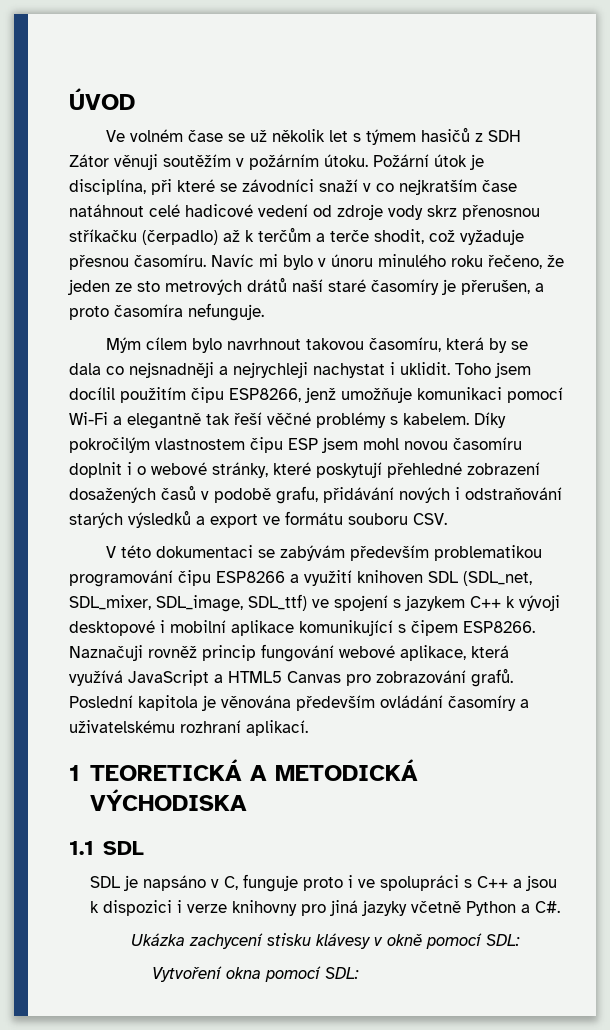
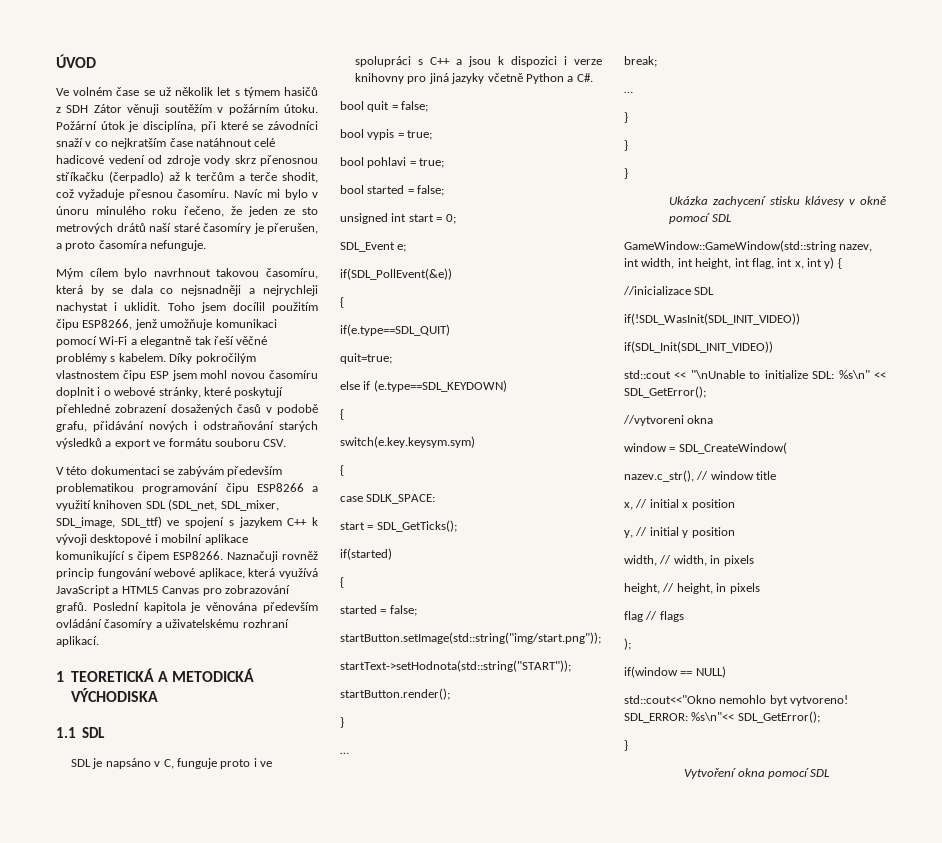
(560, 907) none -> [340,101,429,112] [340,129,433,140] [340,157,445,168] [340,185,445,196] [340,213,456,224] [340,242,407,252] [340,268,452,280] [340,297,344,308] [340,324,450,336] [340,353,392,364] [340,380,507,392] [340,409,344,420] [340,436,475,448] [340,465,344,476] [340,494,436,504] [340,520,457,532] [340,548,392,560] [340,577,344,588] [340,605,417,616] [340,632,601,644] [340,660,571,672] [340,688,450,700] [340,717,344,728] [340,752,349,754] [624,56,657,67] [624,91,633,93] [624,112,628,123] [624,140,628,151] [624,168,628,179] // bool quit = false; // bool vypis = true; // bool pohlavi = true; // bool started = false; // unsigned int start = 0; // SDL_Event e; // if(SDL_PollEvent(&e)) // { // if(e.type==SDL_QUIT) // quit=true; // else if (e.type==SDL_KEYDOWN) // { // switch(e.key.keysym.sym) // { // case SDLK_SPACE: // start = SDL_GetTicks(); // if(started) // { // started = false; // startButton.setImage(std::string("img/start.png")); // startText->setHodnota(std::string("START")); // startButton.render(); // } // … // break; // … // } // } // }
[486,934,521,946] SDL: -> [711,214,732,222] [624,240,873,252] [624,257,842,269] [623,286,715,295] [624,313,800,325] [624,341,773,353] [624,370,886,379] [624,386,706,398] [623,415,714,426] [624,442,787,454] [624,470,777,482] [624,499,735,510] [624,527,735,538] [624,555,754,566] [624,583,760,594] [624,611,684,622] [624,638,631,650] [624,666,726,678] [624,695,849,706] [624,711,820,723] [624,740,628,751] SDL // GameWindow::GameWindow(std::string nazev, int width, int height, int flag, int x, int y) { // //inicializace SDL // if(!SDL_WasInit(SDL_INIT_VIDEO)) // if(SDL_Init(SDL_INIT_VIDEO)) // std::cout << "\nUnable to initialize SDL: %s\n" << SDL_GetError(); // //vytvoreni okna // window = SDL_CreateWindow( // nazev.c_str(), // window title // x, // initial x position // y, // initial y position // width, // width, in pixels // height, // height, in pixels // flag // flags // ); // if(window == NULL) // std::cout<<"Okno nemohlo byt vytvoreno! SDL_ERROR: %s\n"<< SDL_GetError(); // }
[325,967,360,979] SDL: -> [810,769,831,777] SDL

